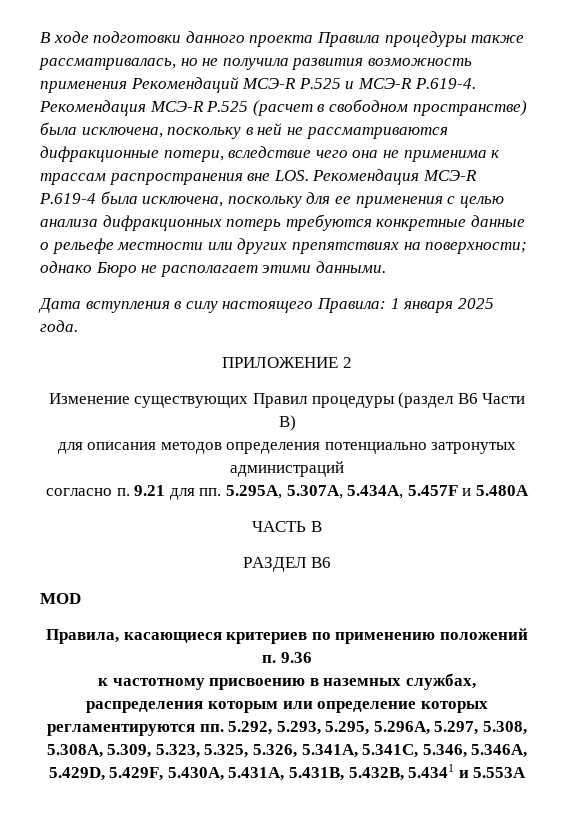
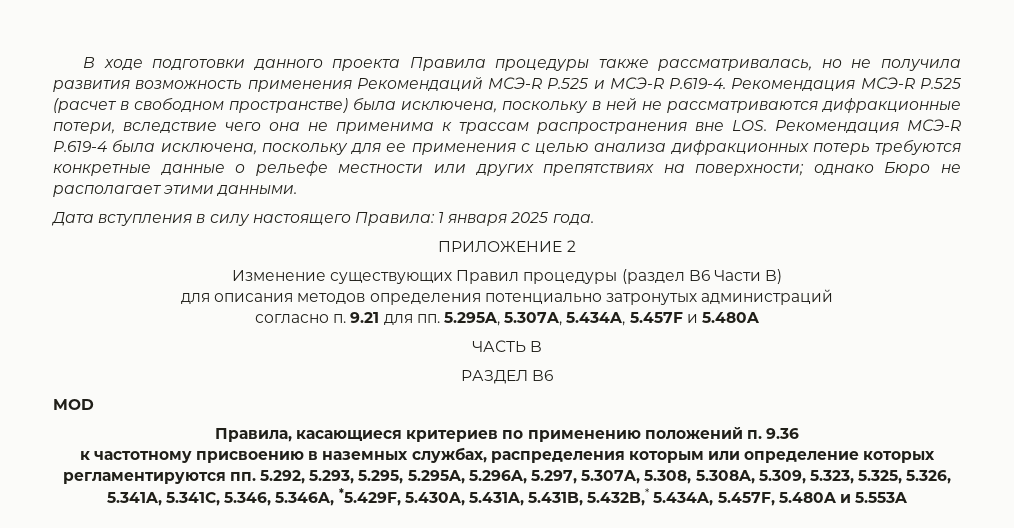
(370, 728) none -> [407,470,465,484] 5.295A,
(479, 728) none -> [581,470,641,484] 5.307A,
[48,767,164,781] 5.429D, 5.429F, -> [338,488,401,506] *5.429F,
[348,764,455,781] 5.432B, 5.4341 -> [587,488,837,506] 5.432B,* 5.434A, 5.457F, 5.480A

